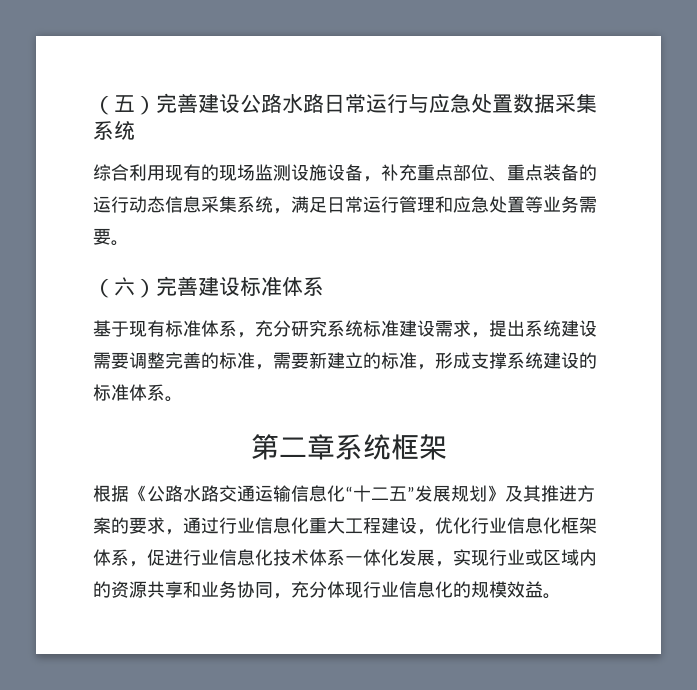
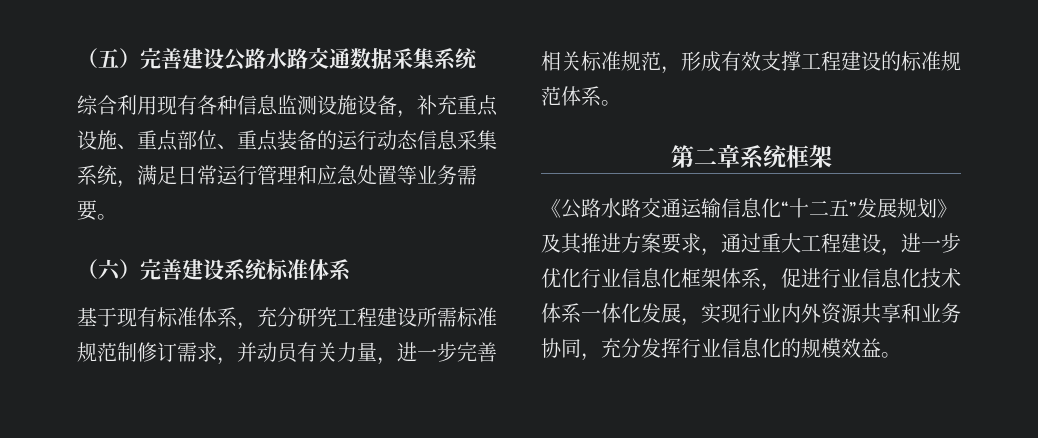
[324,93,513,113] 日常运行与应急处置 -> [308,47,350,69] 交通
[201,164,255,181] 的现场 -> [197,95,278,115] 各种信息
(453, 172) none -> [77,130,178,151] 设施、重点
(240, 286) none -> [224,259,267,281] 系统
[327,320,597,338] [93,352,543,370] 系统标准建设需求，提出系统建设需要调整完善的标准，需要新建立的标准，形成支撑系统 -> [337,307,497,327] [77,342,497,365] [541,51,841,74] 工程建设所需标准规范制修订需求，并动员有关力量，进一步完善相关标准规范，形成有效支撑工程
(129, 392) none -> [941,51,961,71] [541,86,561,106] 规范
[93,485,129,502] 根据 -> (832, 156) none
[111,517,129,534] 的 -> (661, 243) none
[219,517,309,534] 行业信息化 -> (761, 243) none
(435, 532) none -> [901,233,961,253] 进一步
[525,549,597,566] [93,581,111,598] 或区域内的 -> [781,303,821,323] 内外
[327,581,363,598] 体现 -> [641,338,681,358] 发挥

